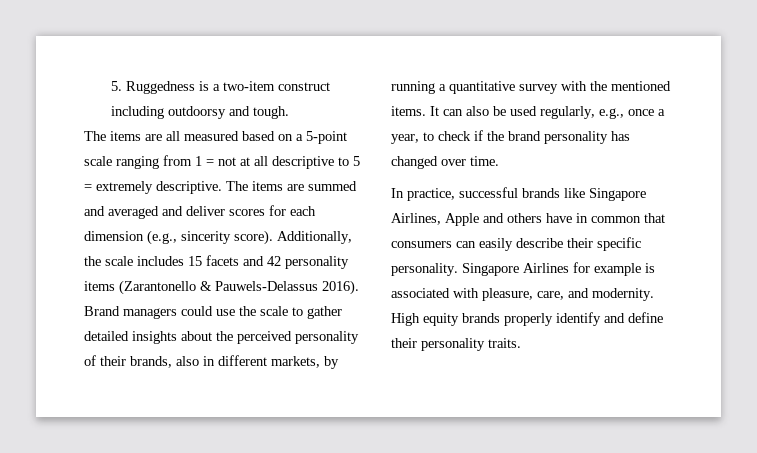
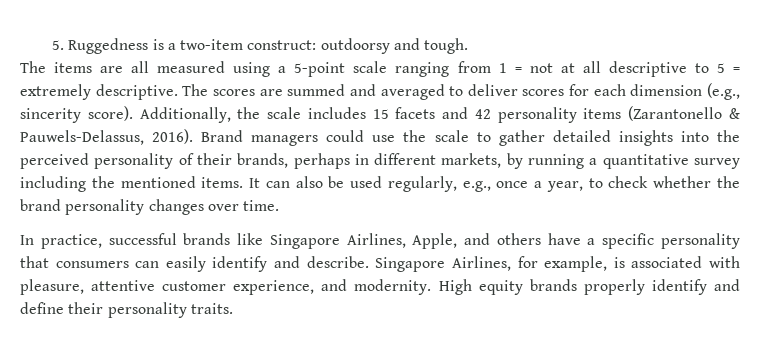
[277,82,330,91] [110,106,164,119] construct including -> [247,40,317,50] construct:
[242,131,293,141] based on -> [233,62,271,77] using
[252,181,283,191] items -> [212,89,255,96] scores
[162,206,183,216] and -> [449,86,464,96] to
[215,281,318,291] Pauwels-Delassus -> [20,130,144,145] Pauwels-Delassus,
[181,331,212,341] about -> [680,131,709,142] into
[176,356,199,366] also -> [293,153,350,169] perhaps
[561,81,587,91] with -> [20,176,86,192] including
[474,130,483,141] if -> [653,176,712,188] whether
[611,131,630,141] [391,156,438,169] has changed -> [148,199,204,215] changes
[445,213,479,226] Apple -> [412,233,458,249] Apple,
[576,213,641,223] in common -> [587,233,740,249] a specific personality
[516,237,641,251] [391,262,641,276] describe their specific personality. Singapore Airlines for example -> [212,256,608,272] identify and describe. Singapore Airlines, for example,
[537,291,564,300] care, -> [91,280,315,295] attentive customer experience,

